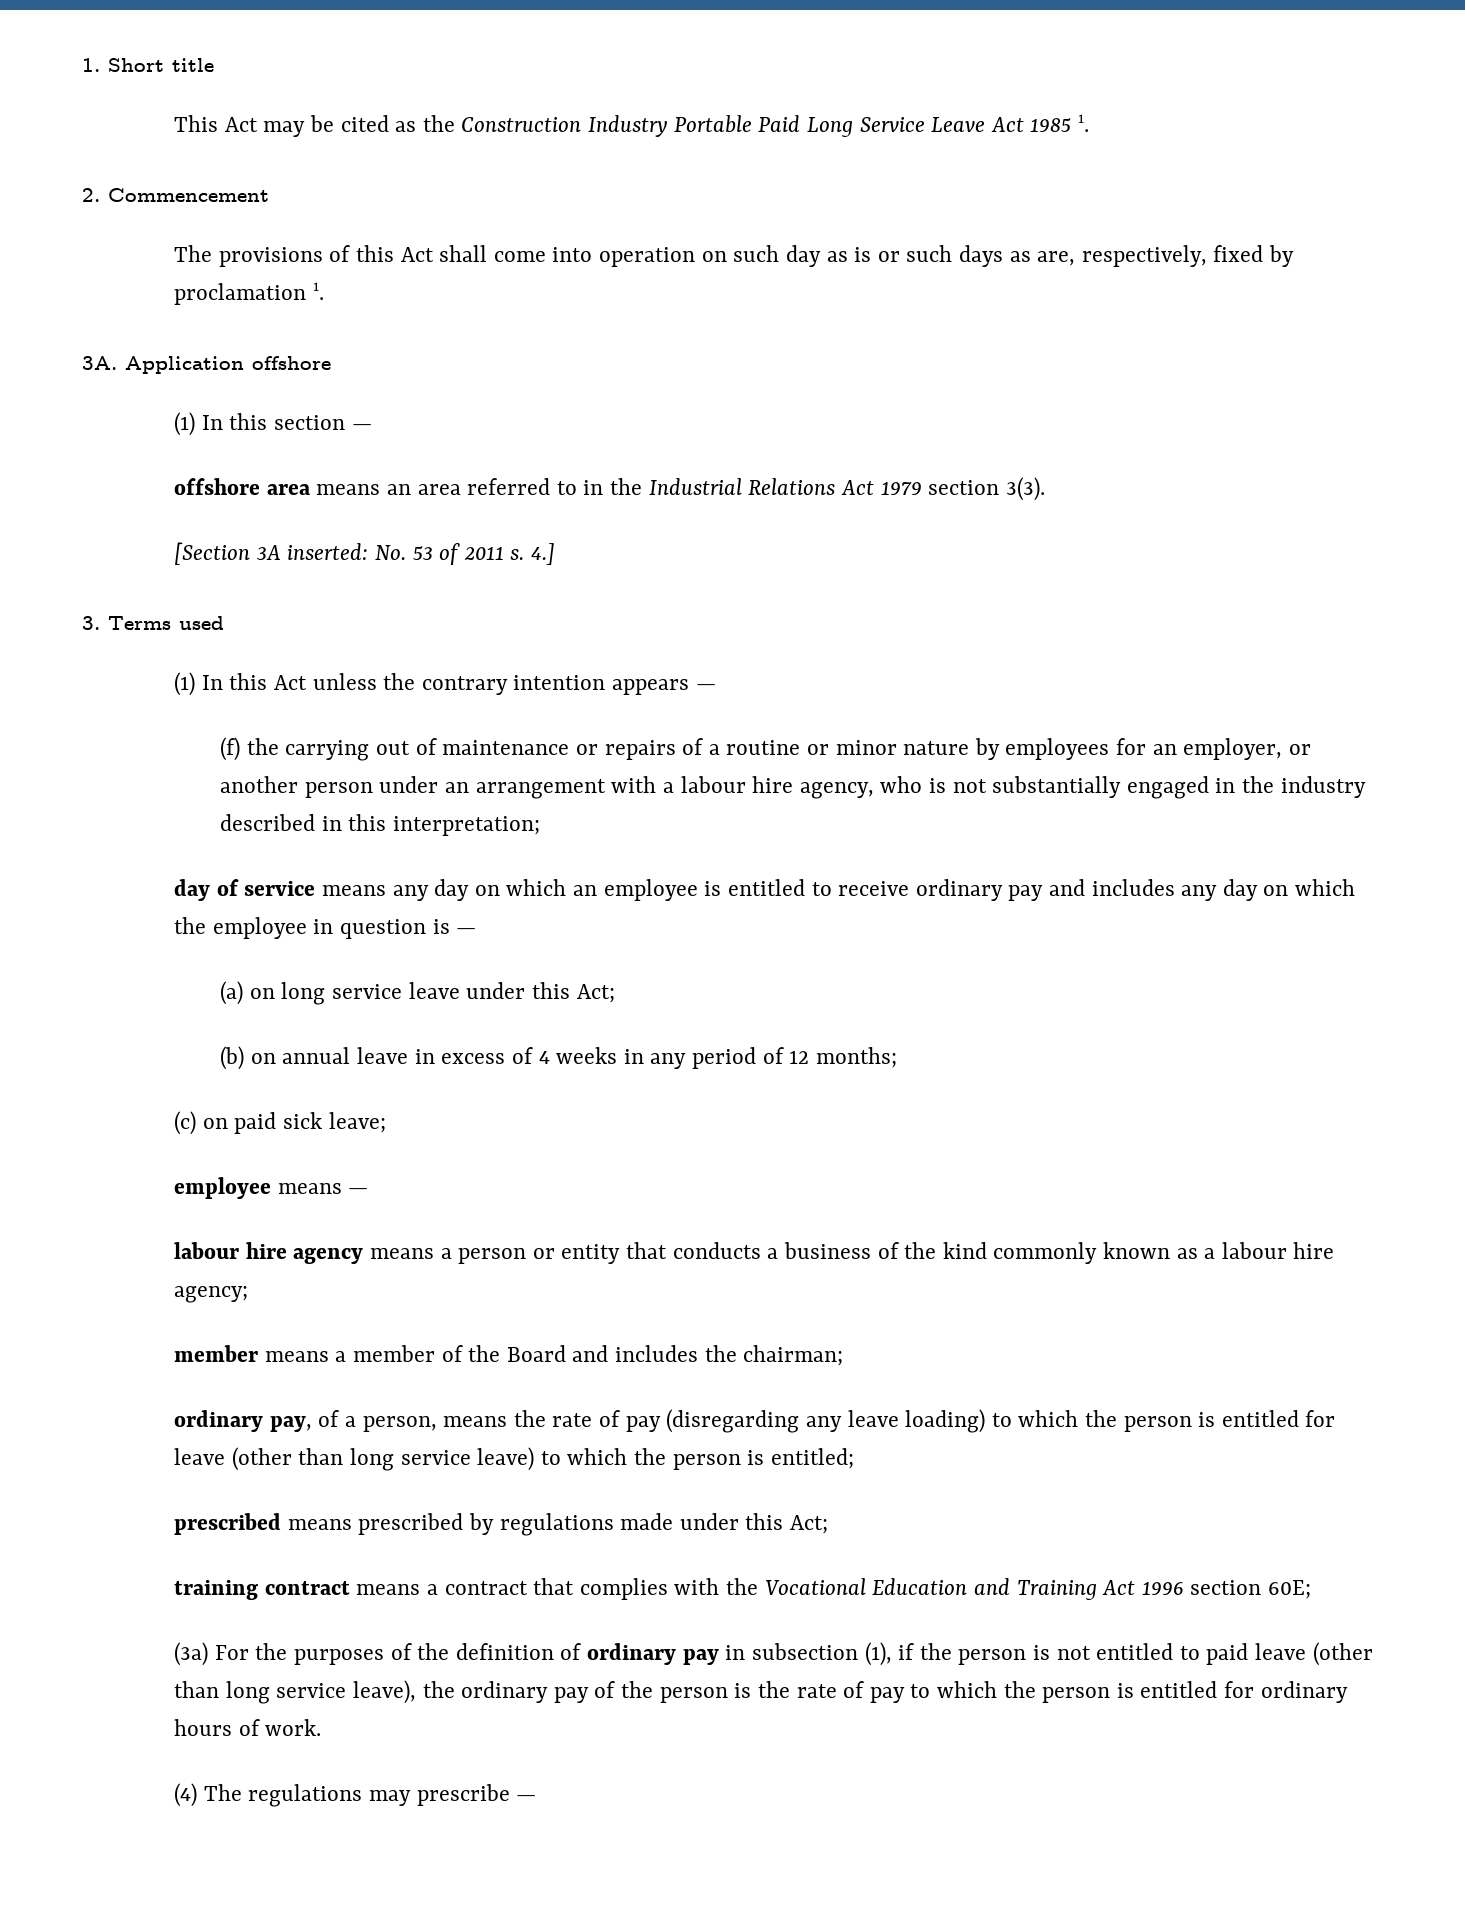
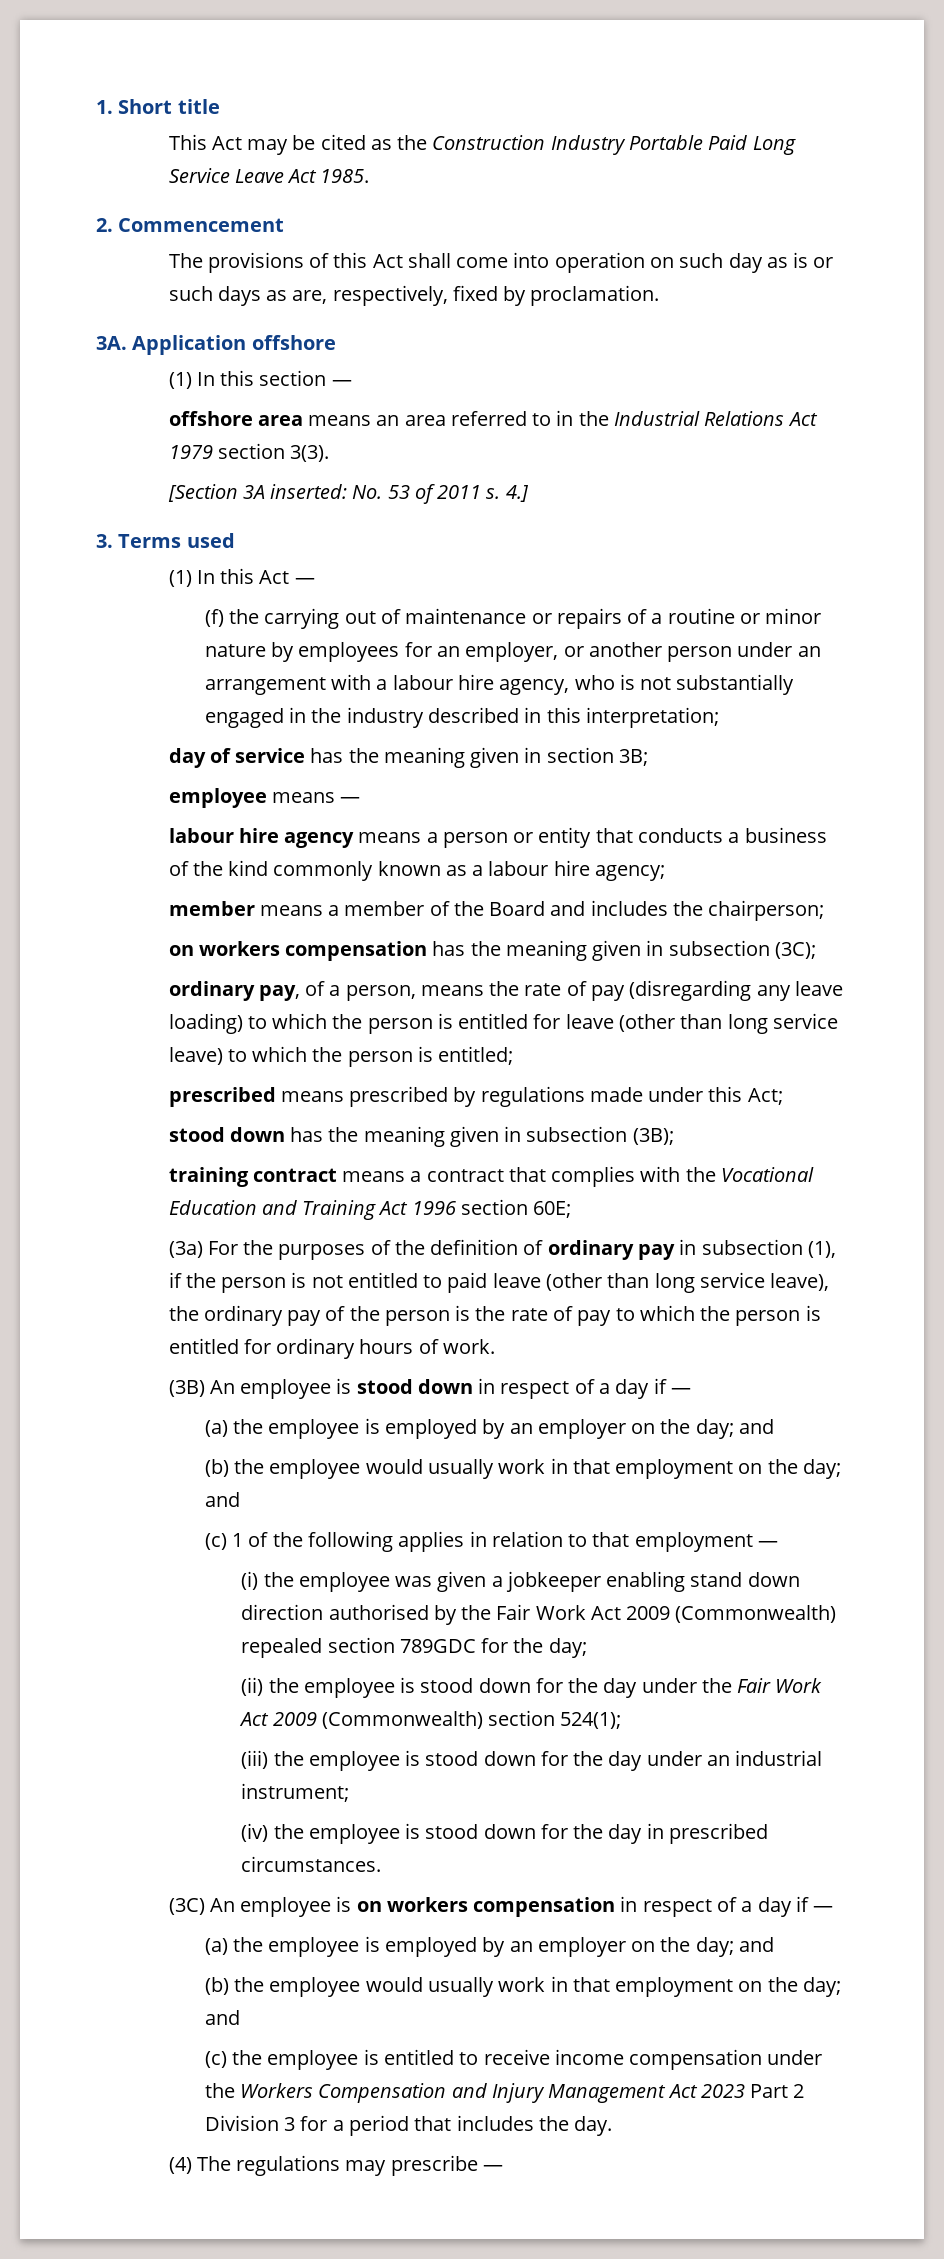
[1030,114,1089,132] 1985 1. -> [320,169,370,183] 1985.
[174,282,324,305] proclamation 1. -> [530,285,660,306] proclamation.
[312,673,690,695] unless the contrary intention appears -> (290, 577) none
[321,879,1356,901] [174,917,477,939] [220,981,615,1005] [220,1046,897,1070] [174,1111,386,1135] means any day on which an employee is entitled to receive ordinary pay and includes any day on which the employee in question is — // (a) on long service leave under this Act; // (b) on annual leave in excess of 4 weeks in any period of 12 months; // (c) on paid sick leave; -> [310,747,649,768] has the meaning given in section 3B;
[743,1345,844,1366] chairman; -> [708,900,825,921] [168,940,817,961] chairperson; // on workers compensation has the meaning given in subsection (3C);
(829, 1524) none -> [168,1126,674,1147] // stood down has the meaning given in subsection (3B);
(322, 1727) none -> [168,1378,691,1399] [204,1418,774,1439] [204,1458,841,1479] [204,1492,240,1507] [204,1531,778,1552] [241,1571,800,1592] [241,1604,837,1625] [241,1637,587,1658] [241,1677,823,1698] [239,1710,622,1729] [241,1750,823,1771] [241,1783,350,1802] [241,1823,768,1844] [241,1856,382,1872] [168,1896,834,1917] [204,1936,774,1957] [204,1976,841,1997] [204,2010,240,2025] [204,2049,823,2070] [204,2083,805,2103] [204,2115,613,2136] // (3B) An employee is stood down in respect of a day if — // (a) the employee is employed by an employer on the day; and // (b) the employee would usually work in that employment on the day; and // (c) 1 of the following applies in relation to that employment — // (i) the employee was given a jobkeeper enabling stand down direction authorised by the Fair Work Act 2009 (Commonwealth) repealed section 789GDC for the day; // (ii) the employee is stood down for the day under the Fair Work Act 2009 (Commonwealth) section 524(1); // (iii) the employee is stood down for the day under an industrial instrument; // (iv) the employee is stood down for the day in prescribed circumstances. // (3C) An employee is on workers compensation in respect of a day if — // (a) the employee is employed by an employer on the day; and // (b) the employee would usually work in that employment on the day; and // (c) the employee is entitled to receive income compensation under the Workers Compensation and Injury Management Act 2023 Part 2 Division 3 for a period that includes the day.

